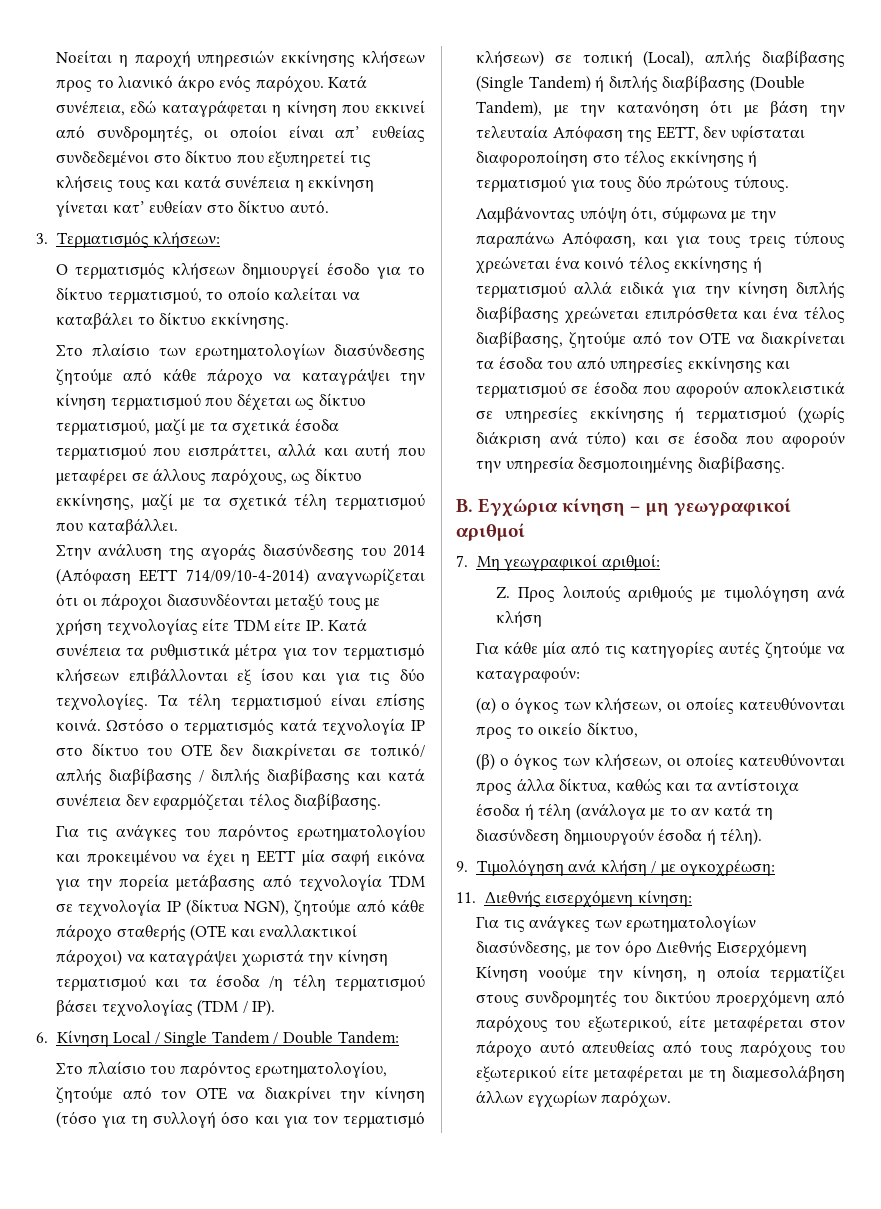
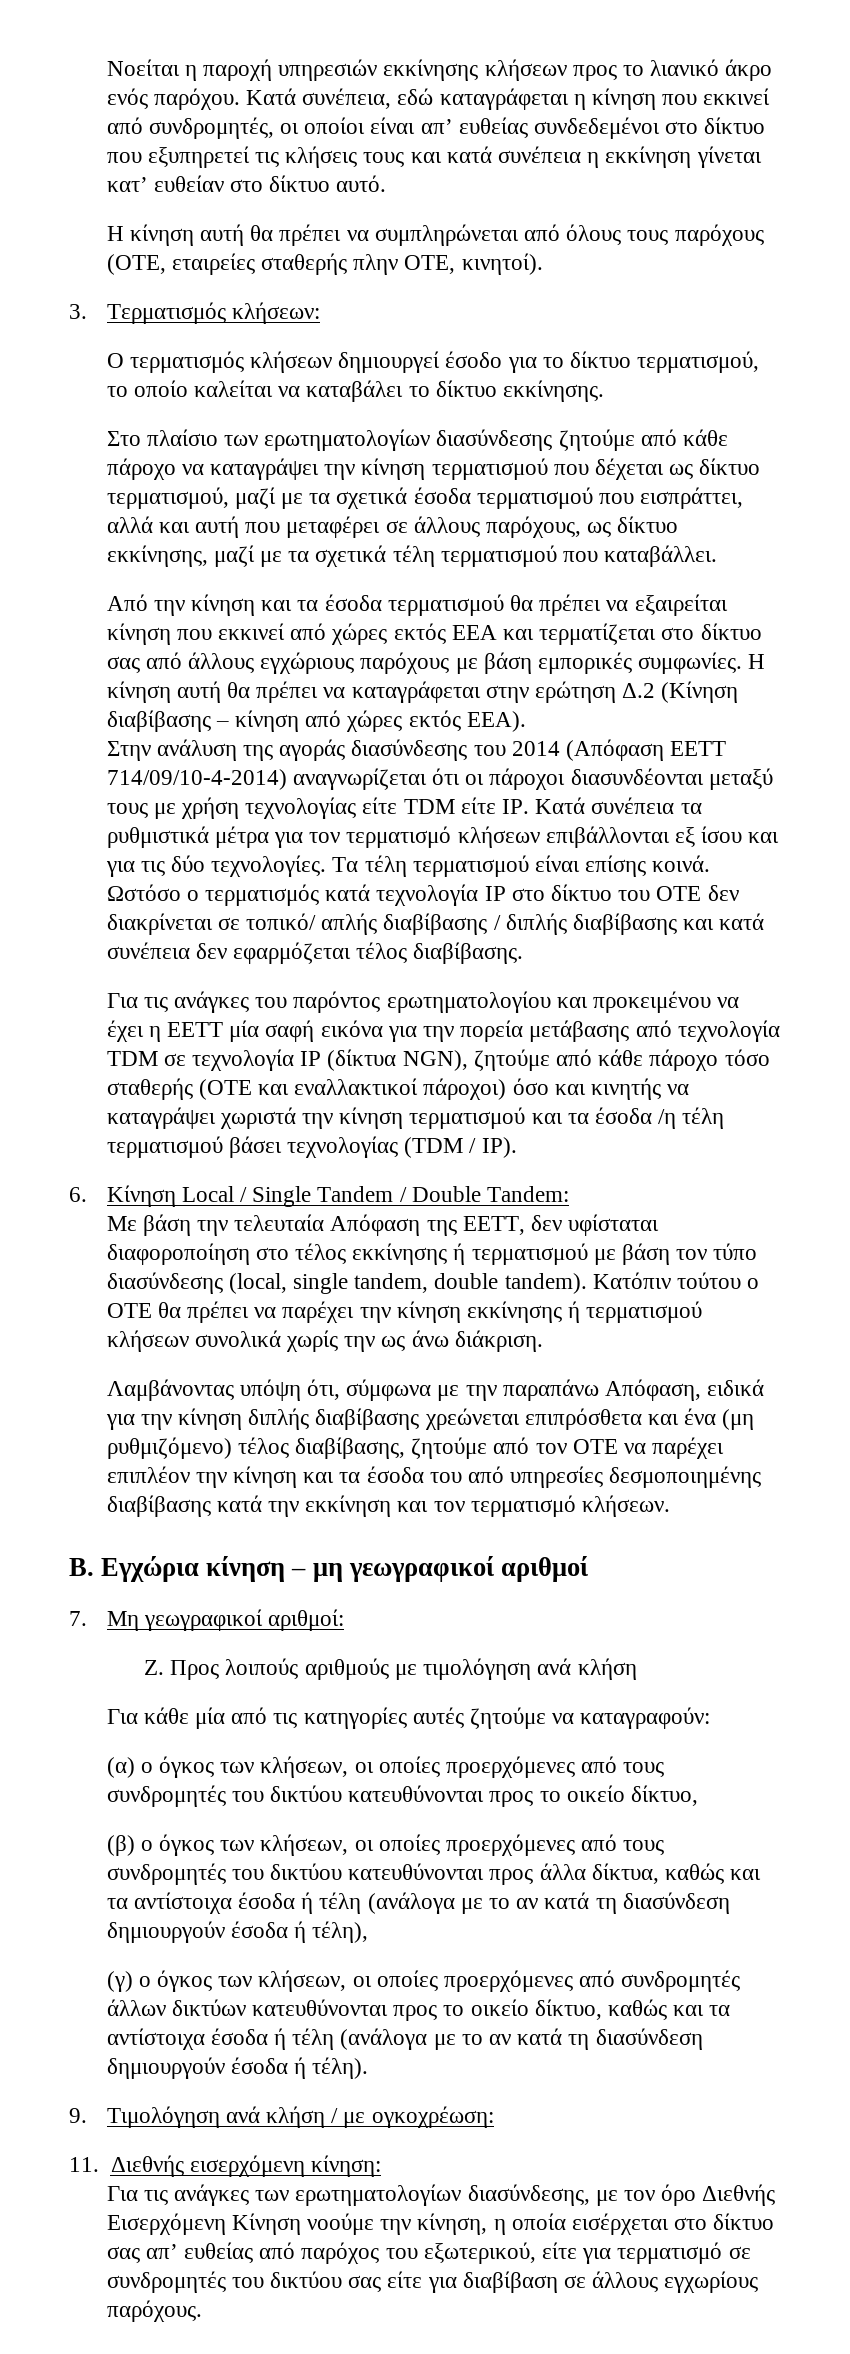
(329, 206) none -> [106,224,764,246] [106,253,543,275] // Η κίνηση αυτή θα πρέπει να συμπληρώνεται από όλους τους παρόχους (ΟΤΕ, εταιρείες σταθερής πλην ΟΤΕ, κινητοί).
(178, 526) none -> [106,594,728,616] [106,623,762,645] [106,652,766,674] [106,681,739,703] [106,710,526,732] // Από την κίνηση και τα έσοδα τερματισμού θα πρέπει να εξαιρείται κίνηση που εκκινεί από χώρες εκτός ΕΕΑ και τερματίζεται στο δίκτυο σας από άλλους εγχώριους παρόχους με βάση εμπορικές συμφωνίες. Η κίνηση αυτή θα πρέπει να καταγράφεται στην ερώτηση Δ.2 (Κίνηση διαβίβασης – κίνηση από χώρες εκτός ΕΕΑ).
(112, 933) none -> [724,1049,770,1066] τόσο
(122, 958) none -> [512,1078,661,1100] όσο και κινητής
[55,1061,388,1078] [55,1086,425,1103] [55,1111,425,1128] [475,50,845,67] [475,75,805,92] [475,100,759,117] Στο πλαίσιο του παρόντος ερωτηματολογίου, ζητούμε από τον ΟΤΕ να διακρίνει την κίνηση (τόσο για τη συλλογή όσο και για τον τερματισμό κλήσεων) σε τοπική (Local), απλής διαβίβασης (Single Tandem) ή διπλής διαβίβασης (Double Tandem), με την κατανόηση ότι με -> [106,1216,137,1231] Με
[570,175,789,192] για τους δύο πρώτους τύπους. -> [593,1243,758,1265] [106,1272,760,1294] [106,1301,703,1323] [106,1330,543,1352] με βάση τον τύπο διασύνδεσης (local, single tandem, double tandem). Κατόπιν τούτου ο ΟΤΕ θα πρέπει να παρέχει την κίνηση εκκίνησης ή τερματισμού κλήσεων συνολικά χωρίς την ως άνω διάκριση.
[643,231,845,248] [475,256,762,274] [475,281,613,298] και για τους τρεις τύπους χρεώνεται ένα κοινό τέλος εκκίνησης ή τερματισμού αλλά -> (701, 1390) none
(799, 312) none -> [722,1409,755,1430] [106,1437,232,1459] (μη ρυθμιζόμενο)
[761,331,845,348] διακρίνεται -> [652,1437,725,1459] [106,1466,335,1488] παρέχει επιπλέον την κίνηση και
[687,356,791,373] [475,381,845,398] [475,406,845,424] [475,431,845,448] [475,456,785,473] εκκίνησης και τερματισμού σε έσοδα που αφορούν αποκλειστικά σε υπηρεσίες εκκίνησης ή τερματισμού (χωρίς διάκριση ανά τύπο) και σε έσοδα που αφορούν την υπηρεσία δεσμοποιημένης διαβίβασης. -> [609,1466,762,1488] [106,1495,670,1517] δεσμοποιημένης διαβίβασης κατά την εκκίνηση και τον τερματισμό κλήσεων.
(735, 705) none -> [445,1756,665,1778] [106,1785,342,1807] προερχόμενες από τους συνδρομητές του δικτύου
(734, 761) none -> [445,1834,665,1856] [106,1863,342,1885] προερχόμενες από τους συνδρομητές του δικτύου
(716, 837) none -> [312,1921,369,1943] [106,1970,741,1992] [106,1999,731,2021] [106,2028,703,2050] [106,2057,306,2079] τέλη), // (γ) ο όγκος των κλήσεων, οι οποίες προερχόμενες από συνδρομητές άλλων δικτύων κατευθύνονται προς το οικείο δίκτυο, καθώς και τα αντίστοιχα έσοδα ή τέλη (ανάλογα με το αν κατά τη διασύνδεση δημιουργούν έσοδα ή
[770,965,845,982] [475,990,845,1008] [475,1015,845,1033] [475,1040,845,1058] [475,1065,845,1082] [475,1090,672,1108] τερματίζει στους συνδρομητές του δικτύου προερχόμενη από παρόχους του εξωτερικού, είτε μεταφέρεται στον πάροχο αυτό απευθείας από τους παρόχους του εξωτερικού είτε μεταφέρεται με τη διαμεσολάβηση άλλων εγχωρίων παρόχων. -> [571,2213,775,2235] [106,2242,751,2264] [106,2271,759,2293] [106,2300,202,2322] εισέρχεται στο δίκτυο σας απ’ ευθείας από παρόχος του εξωτερικού, είτε για τερματισμό σε συνδρομητές του δικτύου σας είτε για διαβίβαση σε άλλους εγχωρίους παρόχους.

